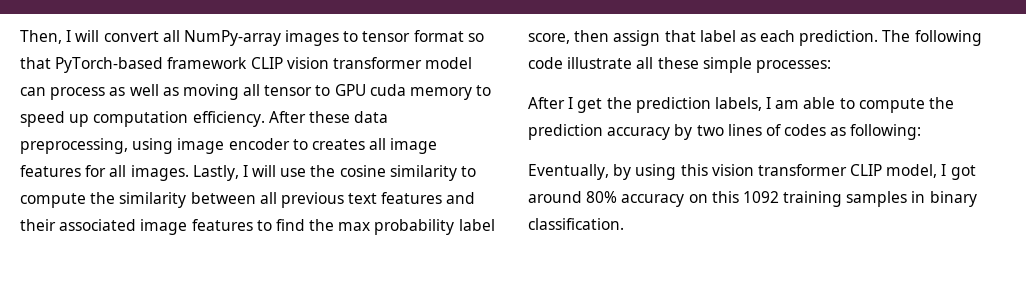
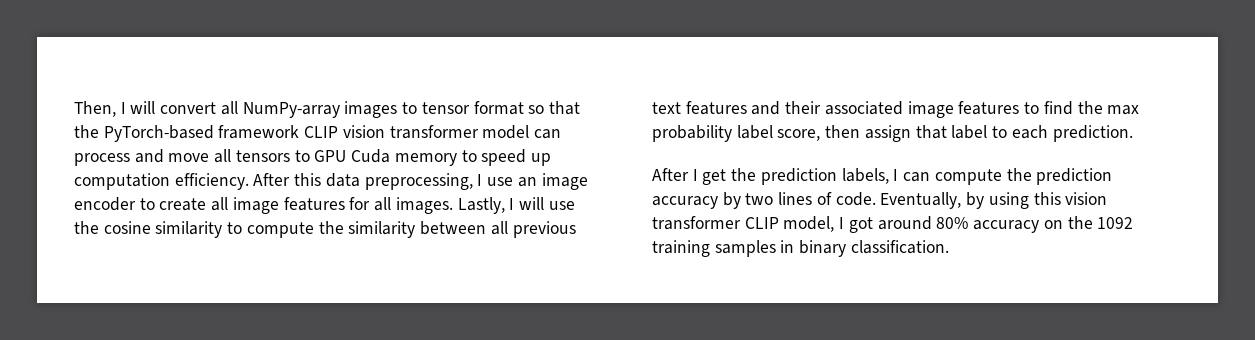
(51, 63) none -> [74,125,99,138] the
[109,84,313,100] as well as moving all tensor -> [134,149,290,163] and move all tensors
[369,84,406,96] cuda -> [351,149,391,163] Cuda
[308,111,350,123] these -> [294,173,322,186] this
[132,138,174,154] using -> [477,174,537,187] I use an
[311,139,365,150] creates -> [159,198,207,211] create
[739,33,756,42] as -> [992,126,1008,138] to
[882,30,982,46] [528,57,831,73] The following code illustrate all these simple processes: -> (1133, 133) none
[775,97,855,109] am able to -> [903,172,931,182] can
[784,124,922,140] codes as following: // -> [835,192,876,206] code.
[711,191,739,203] this -> [1067,216,1093,229] the

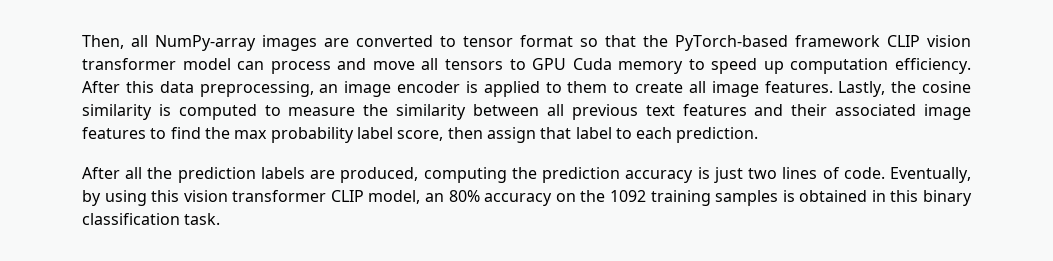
[120,101,217,114] I will convert -> (124, 42) none
(398, 109) none -> [324,35,433,47] are converted
[477,174,514,186] I use -> (314, 89) none
[139,197,575,214] [74,221,314,238] to create all image features for all images. Lastly, I will use the cosine similarity to compute -> [465,81,972,97] [82,104,356,120] is applied to them to create all image features. Lastly, the cosine similarity is computed to measure
[692,168,1002,185] I get the prediction labels, I can compute -> [125,167,507,183] all the prediction labels are produced, computing
[722,192,741,209] by -> [697,167,743,183] is just
[839,216,932,233] I got around -> [425,193,445,202] an
[780,240,949,257] in binary classification. -> [782,190,972,206] [82,213,221,225] is obtained in this binary classification task.

